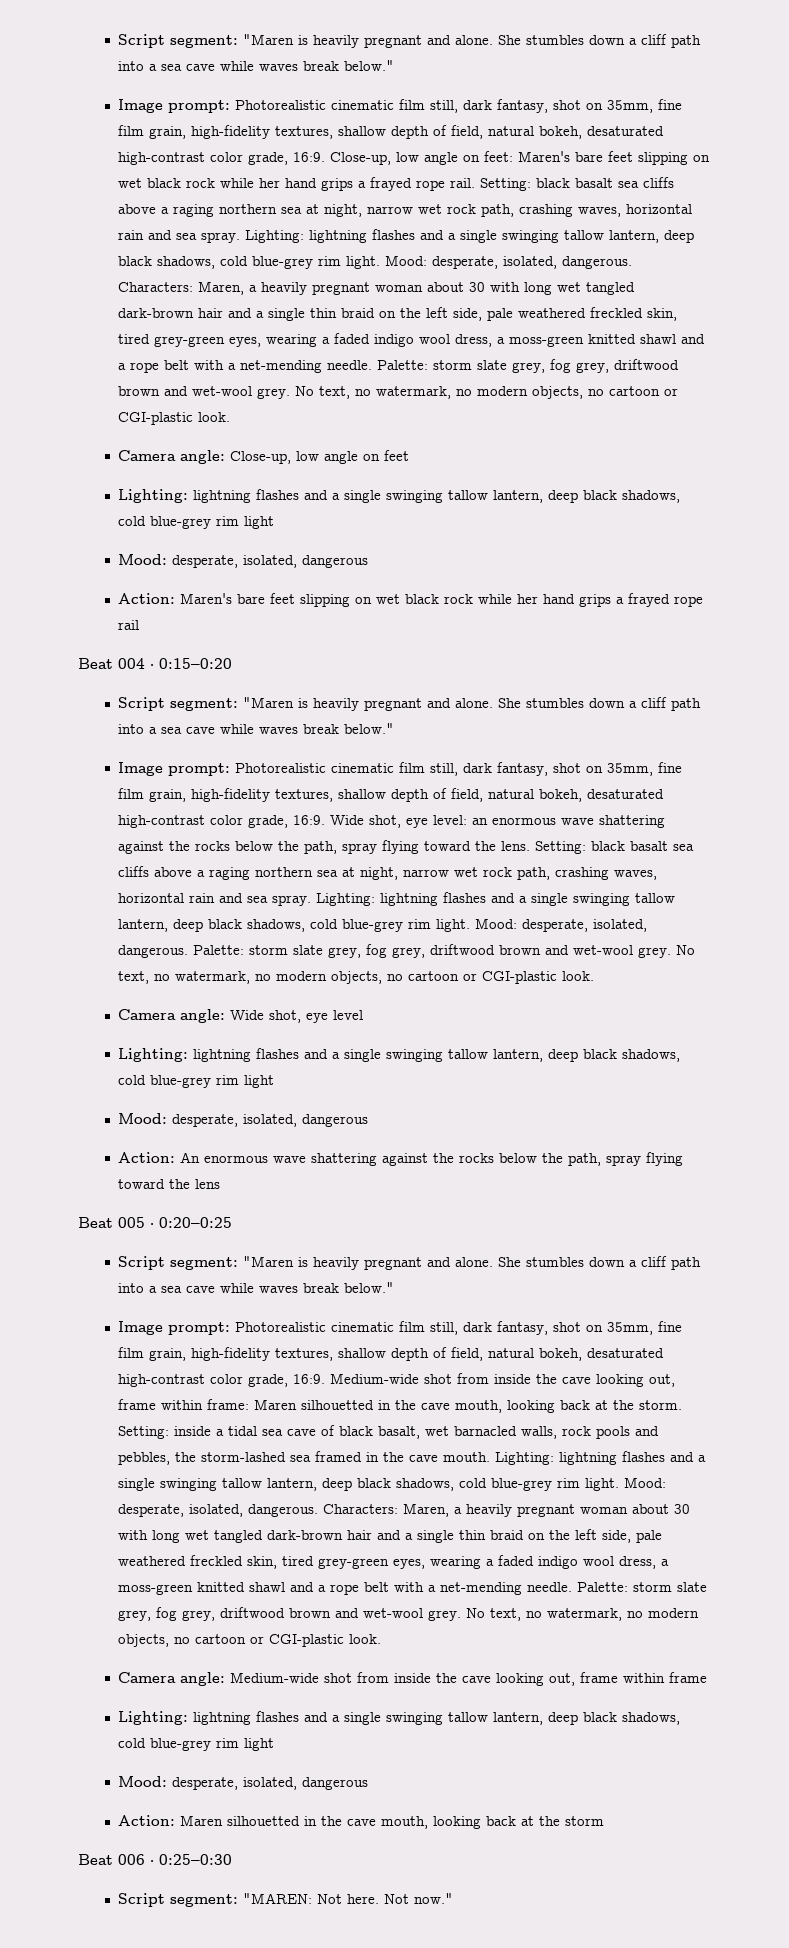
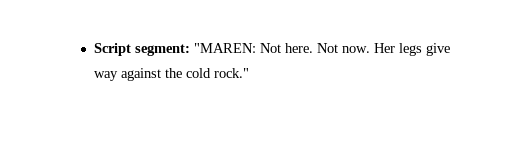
[118,34,702,48] [118,60,395,71] [118,99,683,113] [118,125,665,139] [118,151,711,165] [118,177,675,191] [118,204,693,217] [118,229,695,243] [118,255,633,269] [118,281,636,295] [118,307,678,321] [118,333,706,347] [118,359,680,373] [118,386,679,399] [118,412,231,425] [118,450,410,464] [118,489,681,503] [118,516,275,529] [118,554,369,568] [118,593,704,607] [118,620,140,630] [78,658,232,669] [118,697,702,711] [118,723,395,734] [118,762,683,776] [118,788,665,802] [118,815,666,828] [118,840,695,854] [118,866,658,880] [118,892,676,906] [118,918,648,932] [118,944,696,958] [118,971,595,984] [118,1009,364,1023] [118,1048,681,1062] [118,1075,275,1088] [118,1113,369,1127] [118,1152,684,1166] [118,1179,221,1189] [78,1217,232,1228] [118,1256,702,1270] [118,1282,395,1293] [118,1321,683,1335] [118,1347,665,1361] [118,1373,676,1387] [118,1399,683,1413] [118,1425,660,1439] [118,1451,707,1465] [118,1477,667,1491] [118,1503,691,1517] [118,1529,663,1543] [118,1555,670,1569] [118,1582,708,1595] [118,1607,700,1621] [118,1634,382,1647] [118,1672,708,1686] [118,1711,681,1725] [118,1738,275,1751] [118,1776,369,1790] [118,1815,605,1829] [78,1854,232,1865] [118,1893,454,1907] Script segment: "Maren is heavily pregnant and alone. She stumbles down a cliff path into a sea cave while waves break below." // Image prompt: Photorealistic cinematic film still, dark fantasy, shot on 35mm, fine film grain, high-fidelity textures, shallow depth of field, natural bokeh, desaturated high-contrast color grade, 16:9. Close-up, low angle on feet: Maren's bare feet slipping on wet black rock while her hand grips a frayed rope rail. Setting: black basalt sea cliffs above a raging northern sea at night, narrow wet rock path, crashing waves, horizontal rain and sea spray. Lighting: lightning flashes and a single swinging tallow lantern, deep black shadows, cold blue-grey rim light. Mood: desperate, isolated, dangerous. Characters: Maren, a heavily pregnant woman about 30 with long wet tangled dark-brown hair and a single thin braid on the left side, pale weathered freckled skin, tired grey-green eyes, wearing a faded indigo wool dress, a moss-green knitted shawl and a rope belt with a net-mending needle. Palette: storm slate grey, fog grey, driftwood brown and wet-wool grey. No text, no watermark, no modern objects, no cartoon or CGI-plastic look. // Camera angle: Close-up, low angle on feet // Lighting: lightning flashes and a single swinging tallow lantern, deep black shadows, cold blue-grey rim light // Mood: desperate, isolated, dangerous // Action: Maren's bare feet slipping on wet black rock while her hand grips a frayed rope rail // Beat 004 · 0:15–0:20 // Script segment: "Maren is heavily pregnant and alone. She stumbles down a cliff path into a sea cave while waves break below." // Image prompt: Photorealistic cinematic film still, dark fantasy, shot on 35mm, fine film grain, high-fidelity textures, shallow depth of field, natural bokeh, desaturated high-contrast color grade, 16:9. Wide shot, eye level: an enormous wave shattering against the rocks below the path, spray flying toward the lens. Setting: black basalt sea cliffs above a raging northern sea at night, narrow wet rock path, crashing waves, horizontal rain and sea spray. Lighting: lightning flashes and a single swinging tallow lantern, deep black shadows, cold blue-grey rim light. Mood: desperate, isolated, dangerous. Palette: storm slate grey, fog grey, driftwood brown and wet-wool grey. No text, no watermark, no modern objects, no cartoon or CGI-plastic look. // Camera angle: Wide shot, eye level // Lighting: lightning flashes and a single swinging tallow lantern, deep black shadows, cold blue-grey rim light // Mood: desperate, isolated, dangerous // Action: An enormous wave shattering against the rocks below the path, spray flying toward the lens // Beat 005 · 0:20–0:25 // Script segment: "Maren is heavily pregnant and alone. She stumbles down a cliff path into a sea cave while waves break below." // Image prompt: Photorealistic cinematic film still, dark fantasy, shot on 35mm, fine film grain, high-fidelity textures, shallow depth of field, natural bokeh, desaturated high-contrast color grade, 16:9. Medium-wide shot from inside the cave looking out, frame within frame: Maren silhouetted in the cave mouth, looking back at the storm. Setting: inside a tidal sea cave of black basalt, wet barnacled walls, rock pools and pebbles, the storm-lashed sea framed in the cave mouth. Lighting: lightning flashes and a single swinging tallow lantern, deep black shadows, cold blue-grey rim light. Mood: desperate, isolated, dangerous. Characters: Maren, a heavily pregnant woman about 30 with long wet tangled dark-brown hair and a single thin braid on the left side, pale weathered freckled skin, tired grey-green eyes, wearing a faded indigo wool dress, a moss-green knitted shawl and a rope belt with a net-mending needle. Palette: storm slate grey, fog grey, driftwood brown and wet-wool grey. No text, no watermark, no modern objects, no cartoon or CGI-plastic look. // Camera angle: Medium-wide shot from inside the cave looking out, frame within frame // Lighting: lightning flashes and a single swinging tallow lantern, deep black shadows, cold blue-grey rim light // Mood: desperate, isolated, dangerous // Action: Maren silhouetted in the cave mouth, looking back at the storm // Beat 006 · 0:25–0:30 // Script segment: "MAREN: Not here. Not now." -> [93,43,450,56] [93,68,249,81] Script segment: "MAREN: Not here. Not now. Her legs give way against the cold rock."

